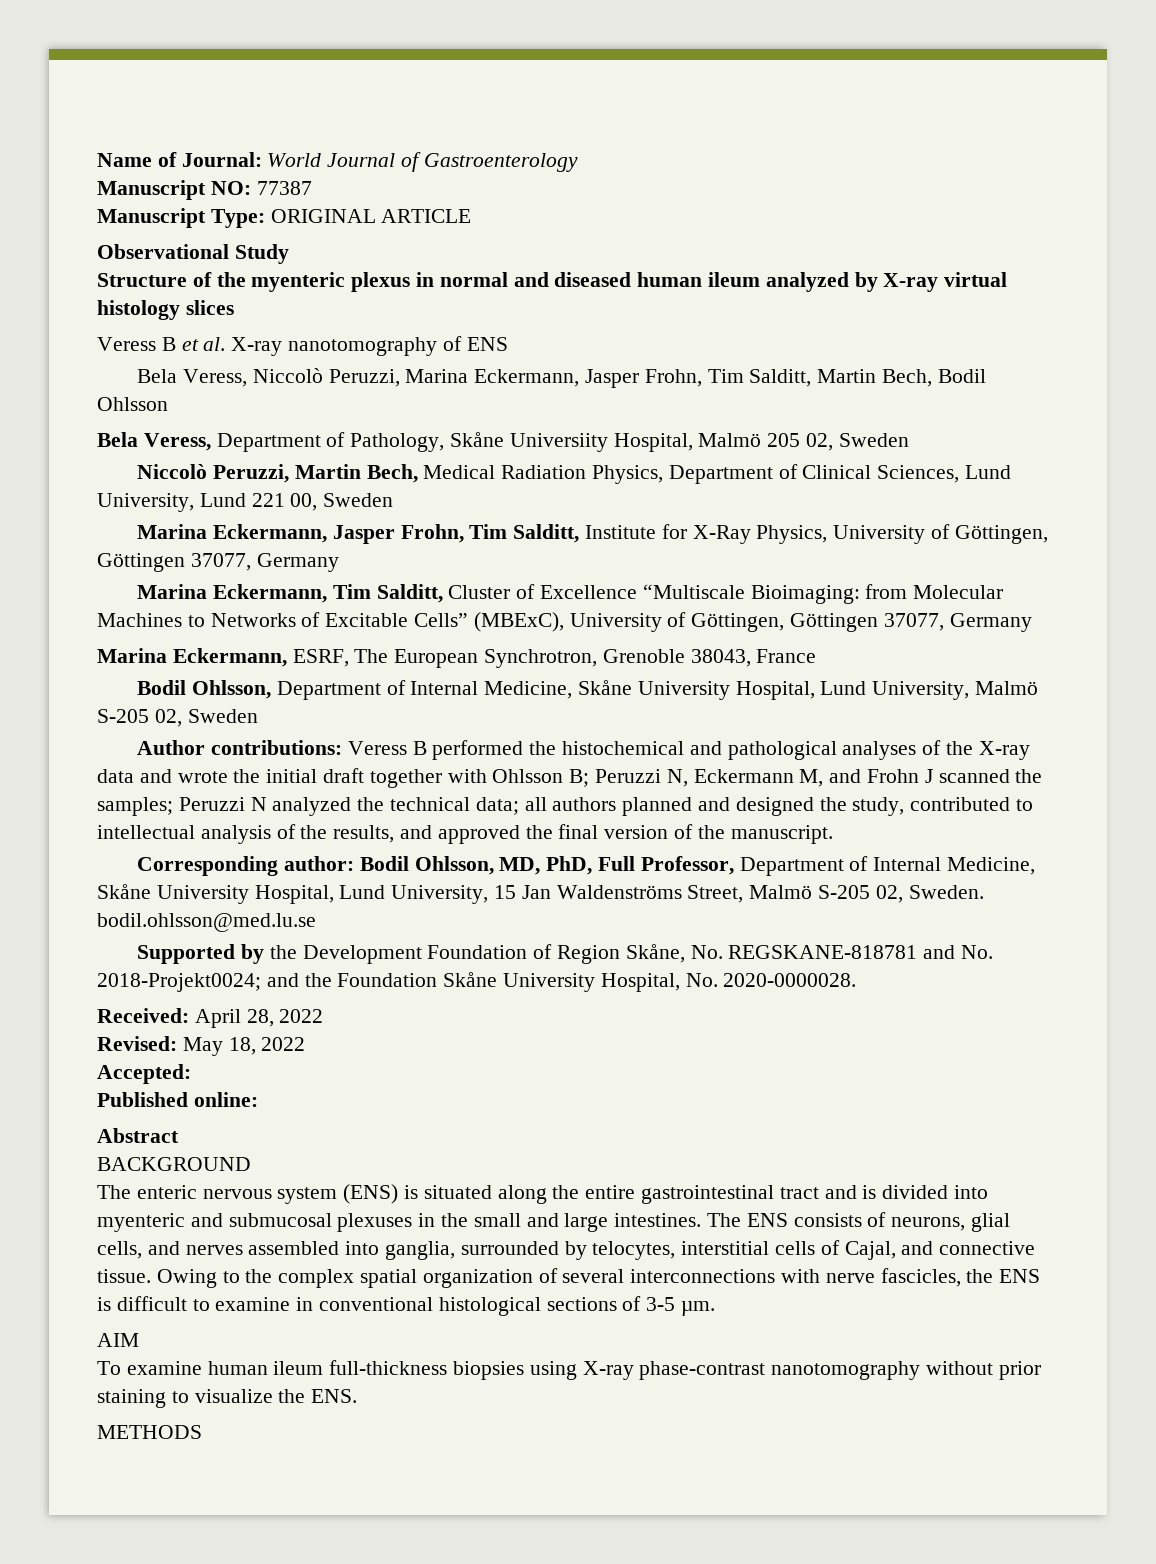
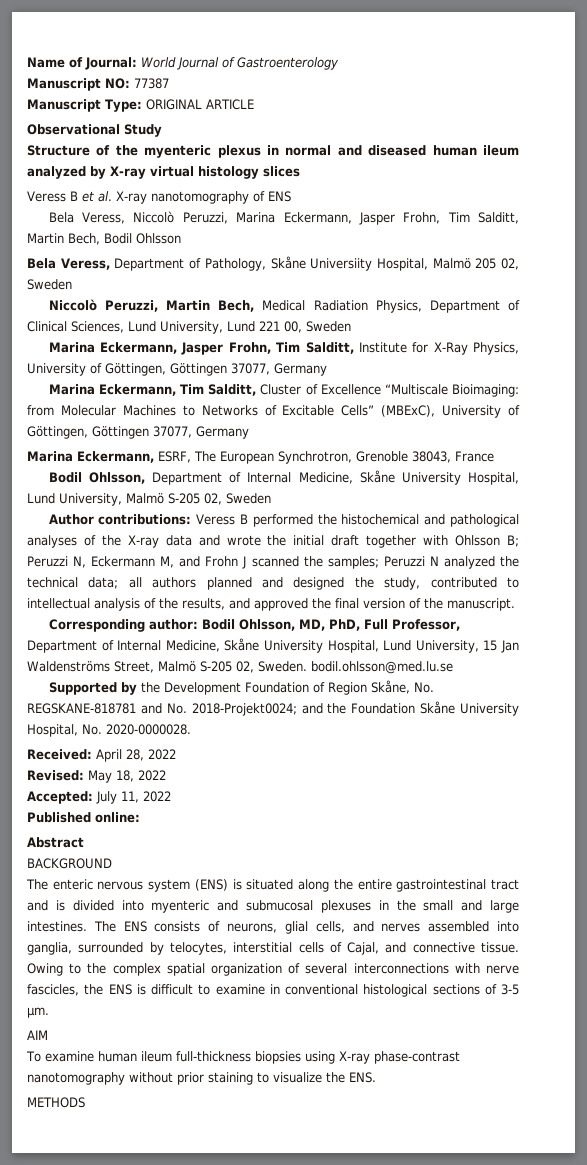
(191, 1074) none -> [96,791,171,804] July 11, 2022

